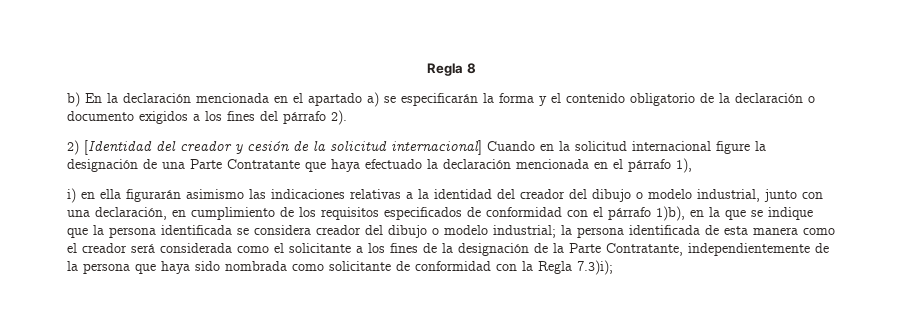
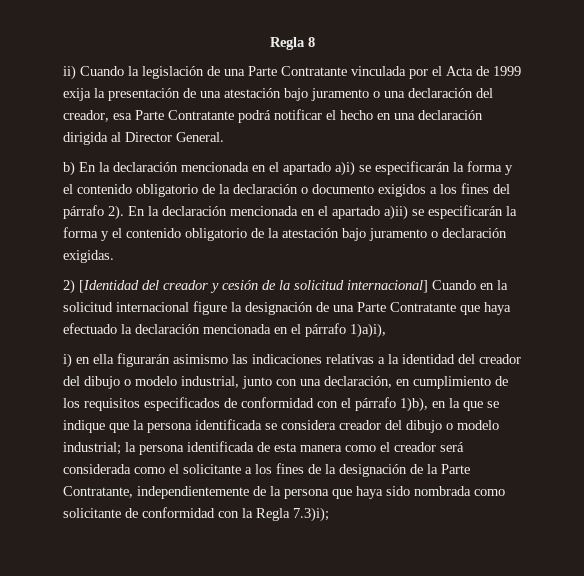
(476, 68) none -> [63,65,521,80] [63,88,493,101] [63,109,483,123] [63,132,224,145] // ii) Cuando la legislación de una Parte Contratante vinculada por el Acta de 1999 exija la presentación de una atestación bajo juramento o una declaración del creador, esa Parte Contratante podrá notificar el hecho en una declaración dirigida al Director General.
[367,92,379,107] a) -> [335,161,355,176] a)i)
(347, 117) none -> [128,205,517,220] [63,227,507,241] [63,250,114,263] En la declaración mencionada en el apartado a)ii) se especificarán la forma y el contenido obligatorio de la atestación bajo juramento o declaración exigidas.
[676,158,692,173] 1), -> [350,323,386,338] 1)a)i),

